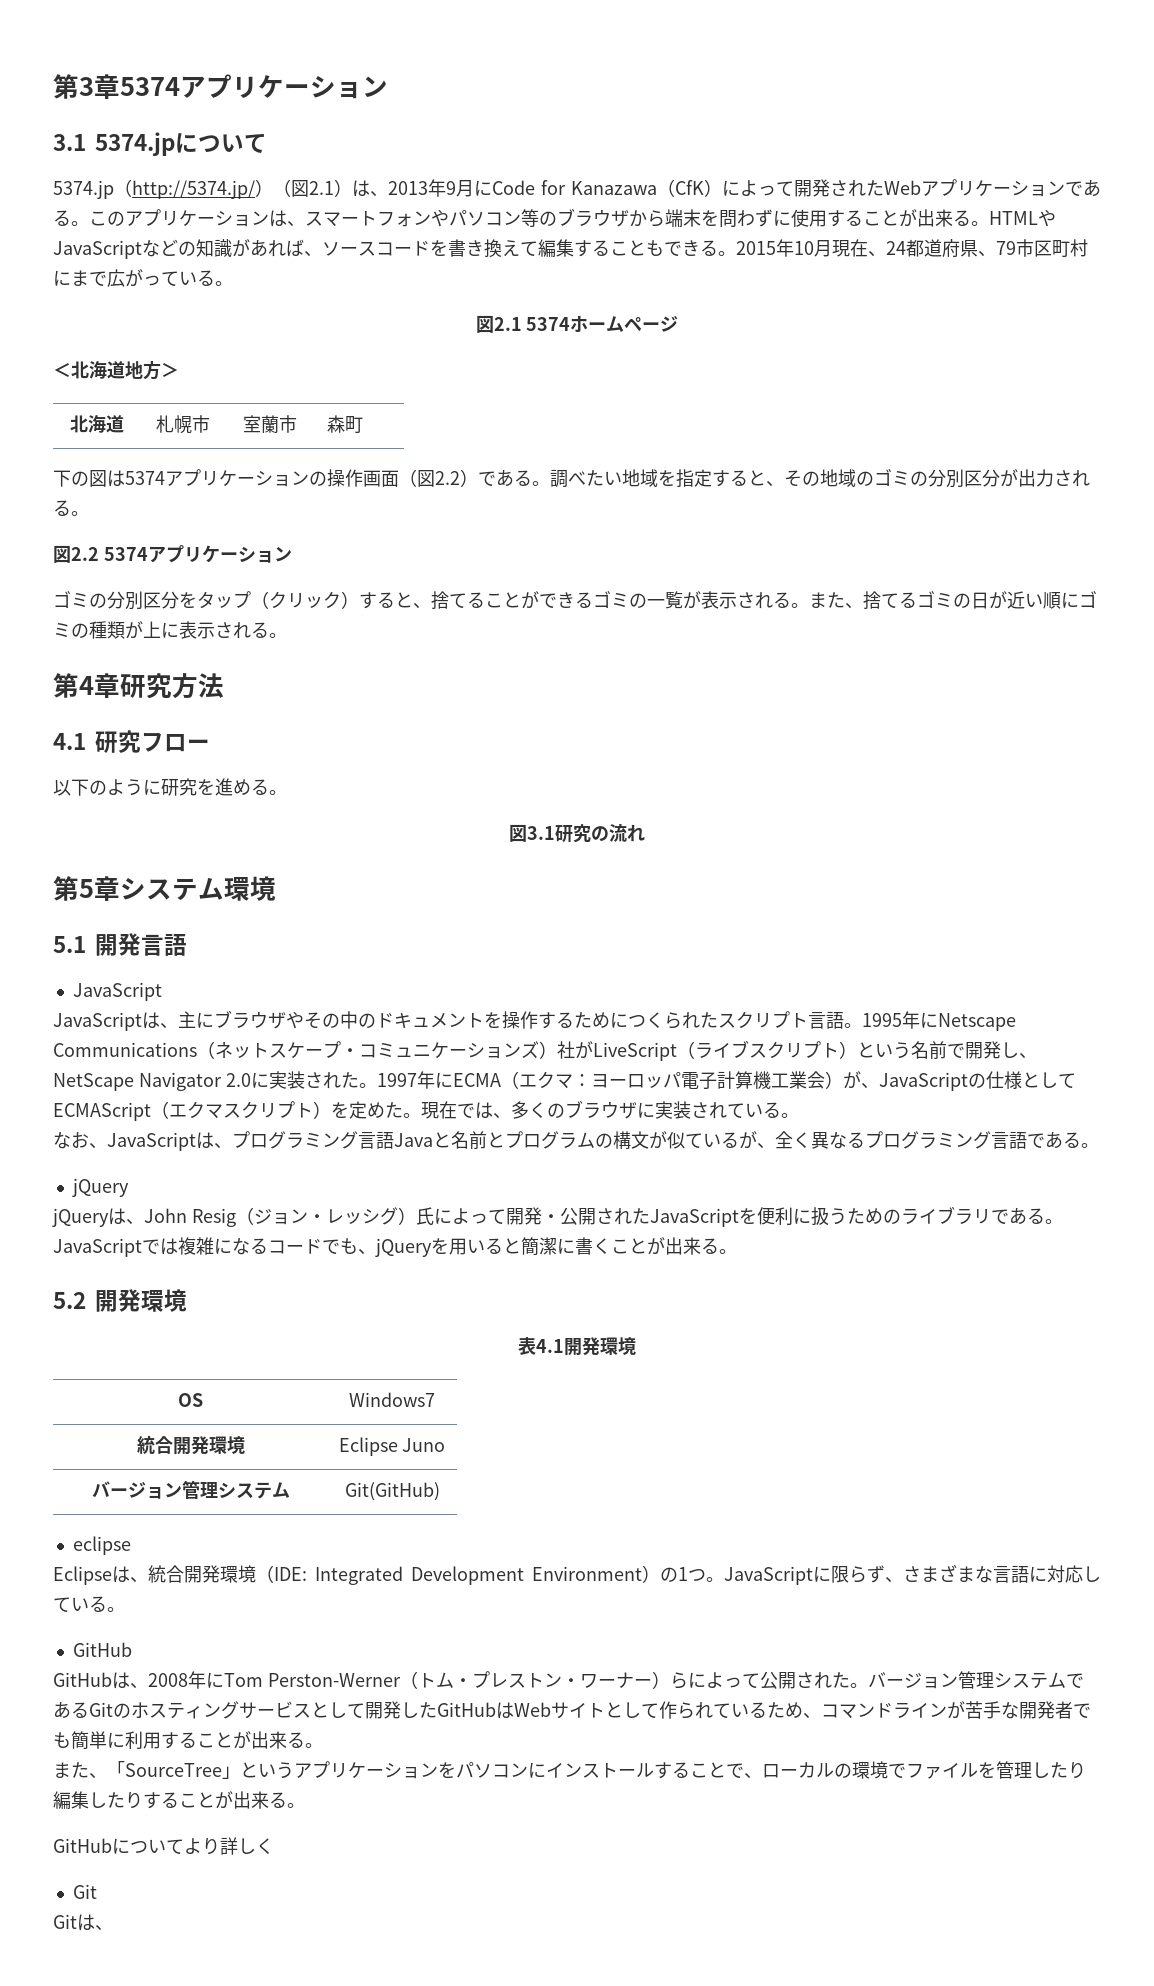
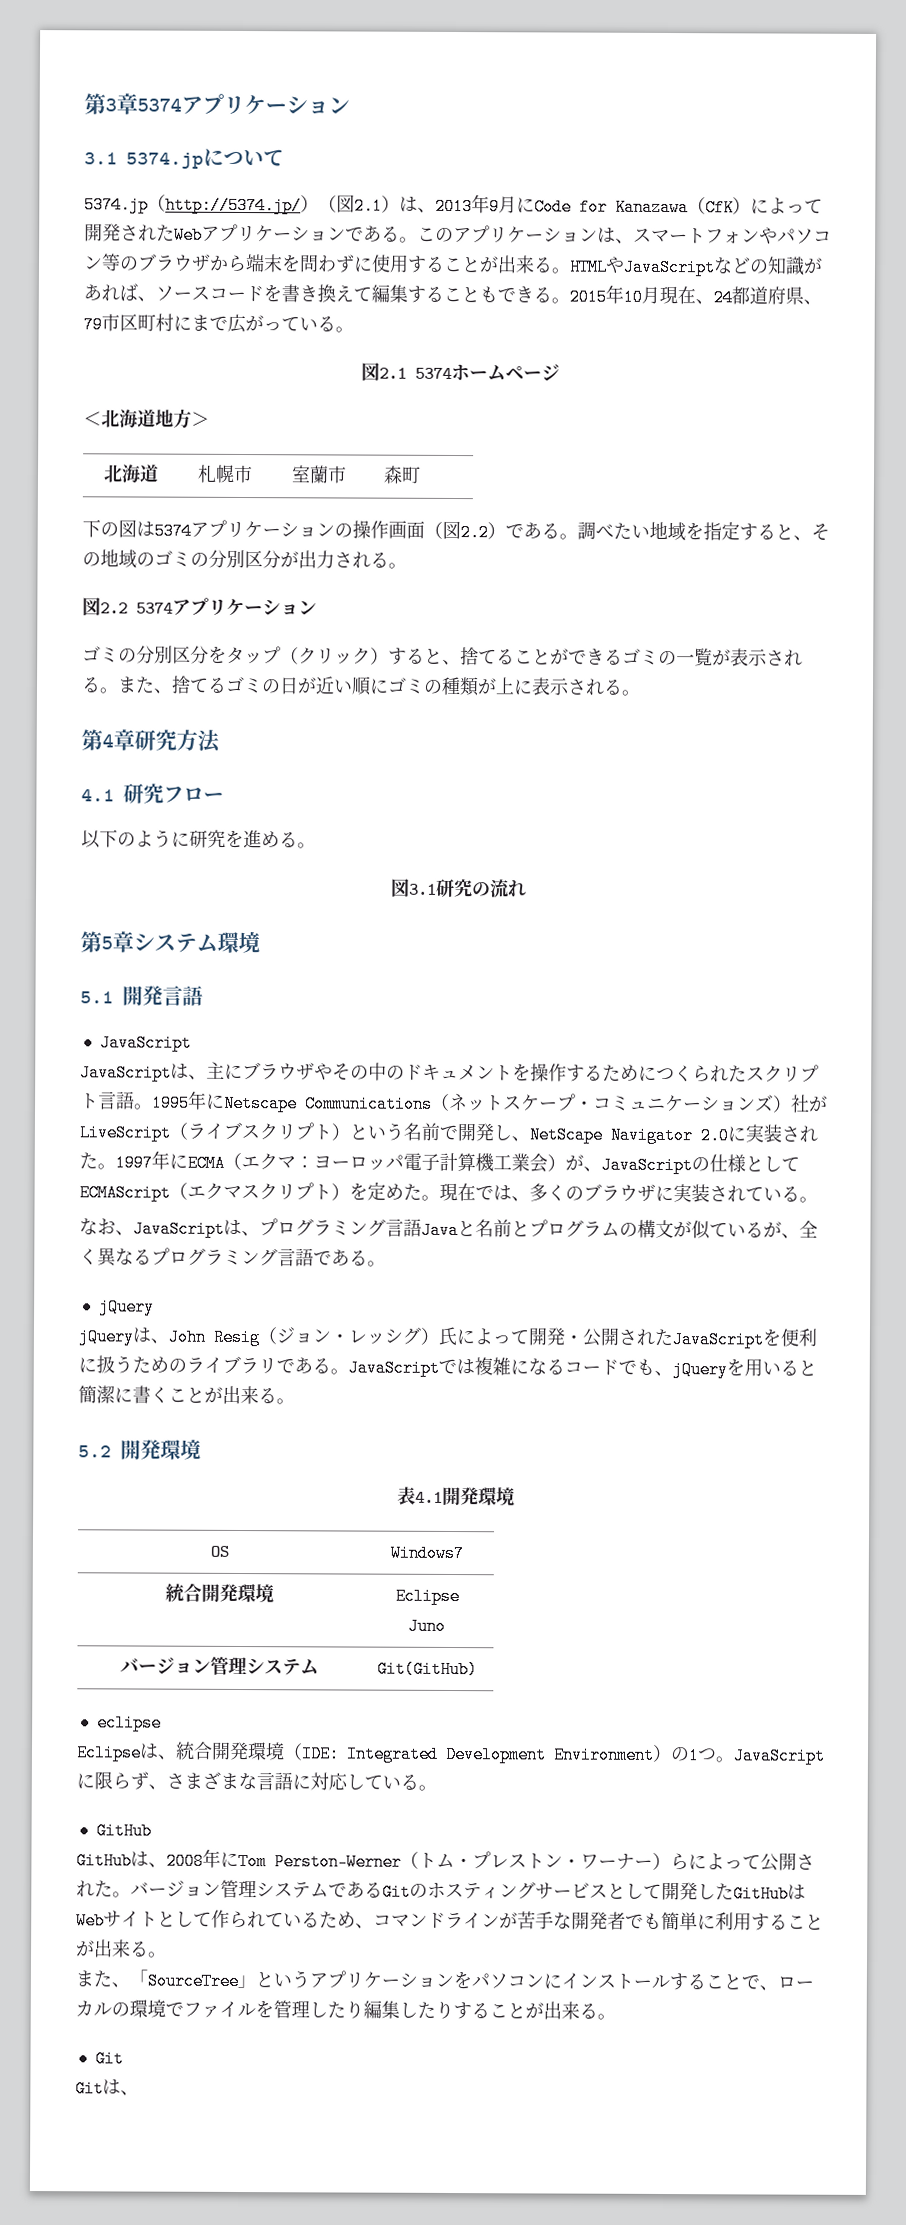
[53,1837,274,1855] // GitHubについてより詳しく -> (616, 2016) none

